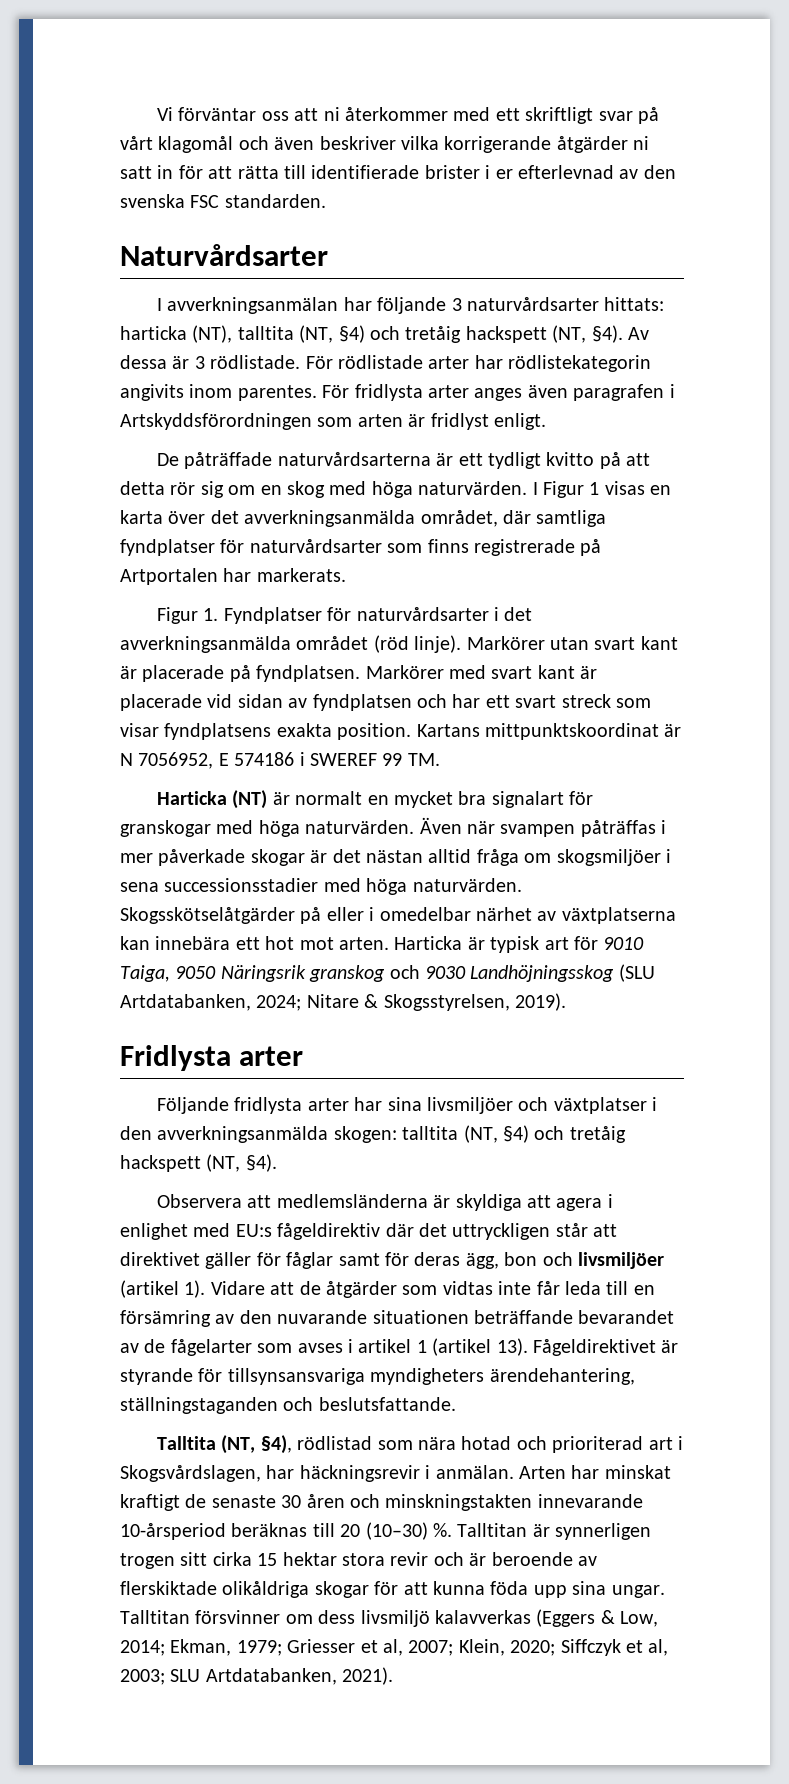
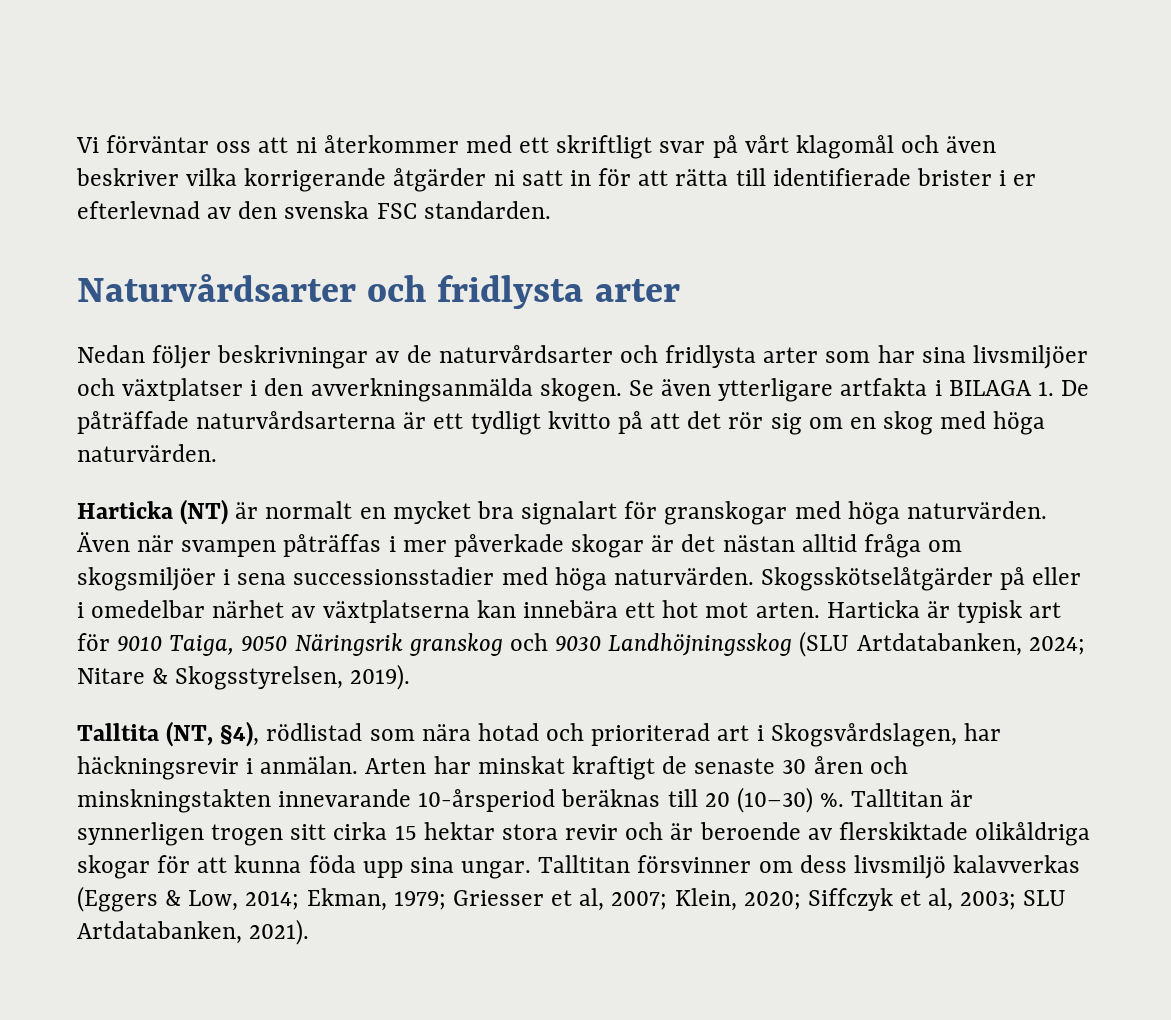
[156,297,665,314] [120,325,649,343] [120,355,652,372] [120,384,675,401] [120,413,546,430] // I avverkningsanmälan har följande 3 naturvårdsarter hittats: harticka (NT), talltita (NT, §4) och tretåig hackspett (NT, §4). Av dessa är 3 rödlistade. För rödlistade arter har rödlistekategorin angivits inom parentes. För fridlysta arter anges även paragrafen i Artskyddsförordningen som arten är fridlyst enligt. // -> [367,275,680,309] [77,345,1088,369] [77,378,1054,402] och fridlysta arter // Nedan följer beskrivningar av de naturvårdsarter och fridlysta arter som har sina livsmiljöer och växtplatser i den avverkningsanmälda skogen. Se även ytterligare artfakta i BILAGA 1.
[120,481,165,495] detta -> [687,411,722,429] det
[532,481,672,498] [120,510,607,527] [120,539,602,556] [120,568,346,585] [156,607,533,624] [120,635,678,653] [120,665,598,682] [120,694,651,711] [120,723,682,740] [120,752,440,769] I Figur 1 visas en karta över det avverkningsanmälda området, där samtliga fyndplatser för naturvårdsarter som finns registrerade på Artportalen har markerats. // Figur 1. Fyndplatser för naturvårdsarter i det avverkningsanmälda området (röd linje). Markörer utan svart kant är placerade på fyndplatsen. Markörer med svart kant är placerade vid sidan av fyndplatsen och har ett svart streck som visar fyndplatsens exakta position. Kartans mittpunktskoordinat är N 7056952, E 574186 i SWEREF 99 TM. -> (217, 453) none
[120,1045,304,1071] [156,1097,658,1114] [120,1125,626,1143] [120,1154,277,1172] [156,1194,613,1211] [120,1223,618,1240] [120,1252,664,1269] [120,1280,655,1298] [120,1310,675,1327] [120,1338,679,1356] [120,1368,635,1385] [120,1397,456,1414] // Fridlysta arter // Följande fridlysta arter har sina livsmiljöer och växtplatser i den avverkningsanmälda skogen: talltita (NT, §4) och tretåig hackspett (NT, §4). // Observera att medlemsländerna är skyldiga att agera i enlighet med EU:s fågeldirektiv där det uttryckligen står att direktivet gäller för fåglar samt för deras ägg, bon och livsmiljöer (artikel 1). Vidare att de åtgärder som vidtas inte får leda till en försämring av den nuvarande situationen beträffande bevarandet av de fågelarter som avses i artikel 1 (artikel 13). Fågeldirektivet är styrande för tillsynsansvariga myndigheters ärendehantering, ställningstaganden och beslutsfattande. -> (411, 677) none

